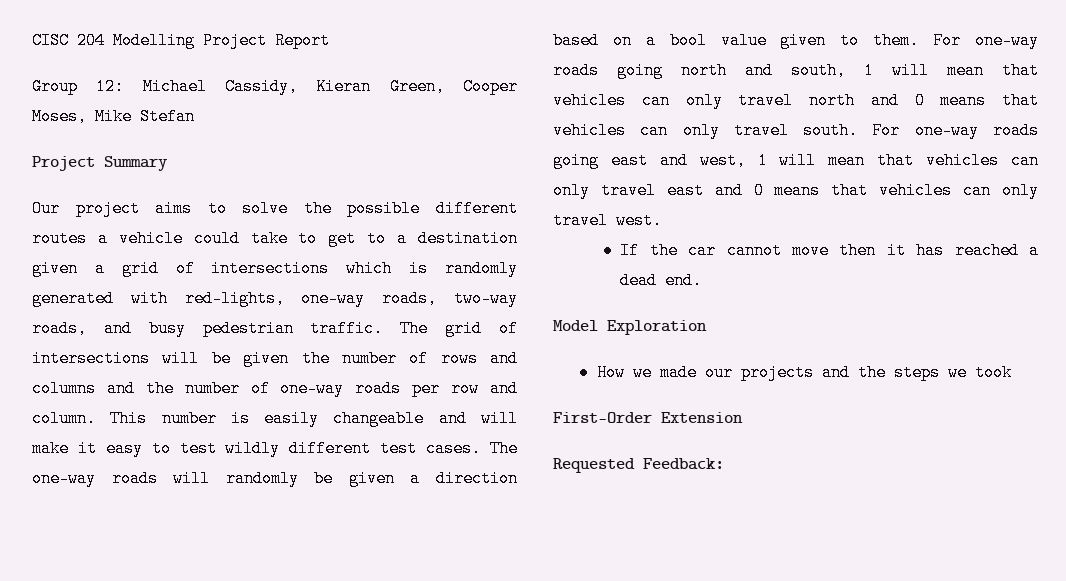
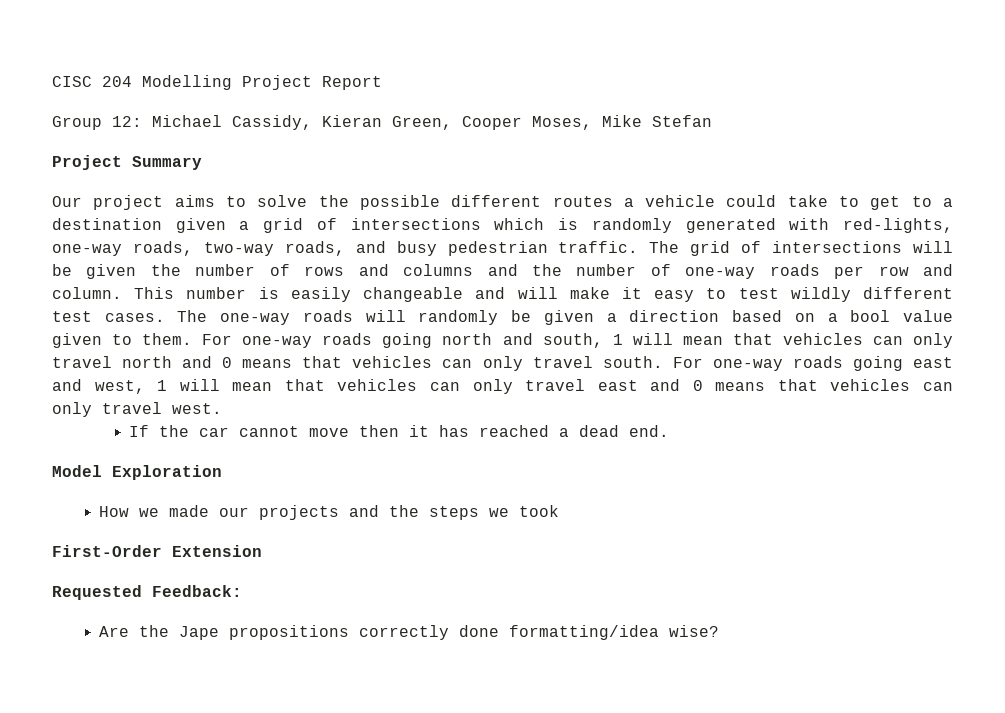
(724, 464) none -> [99,625,720,640] // Are the Jape propositions correctly done formatting/idea wise?

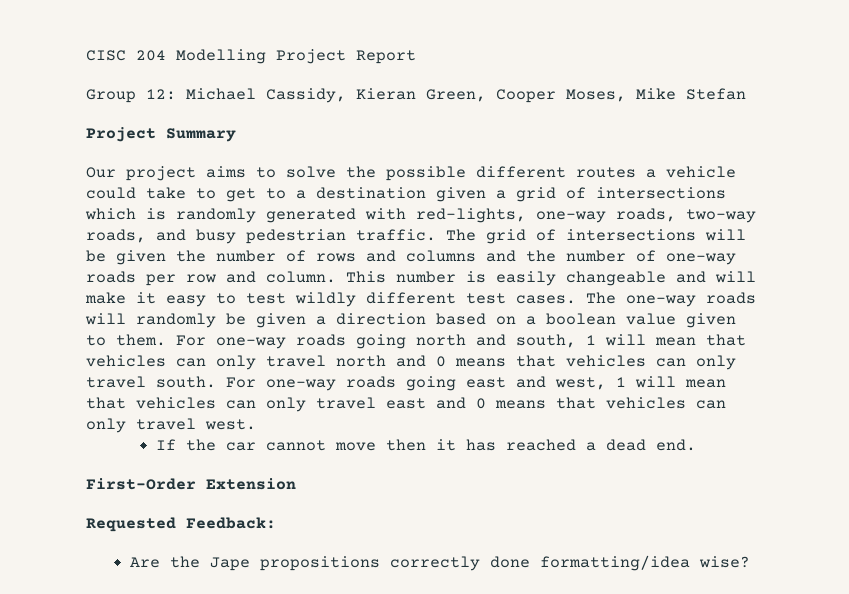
[850,310,891,322] bool -> [546,313,616,325] boolean
[52,465,222,480] [99,505,560,520] // Model Exploration // How we made our projects and the steps we took -> (696, 445) none

